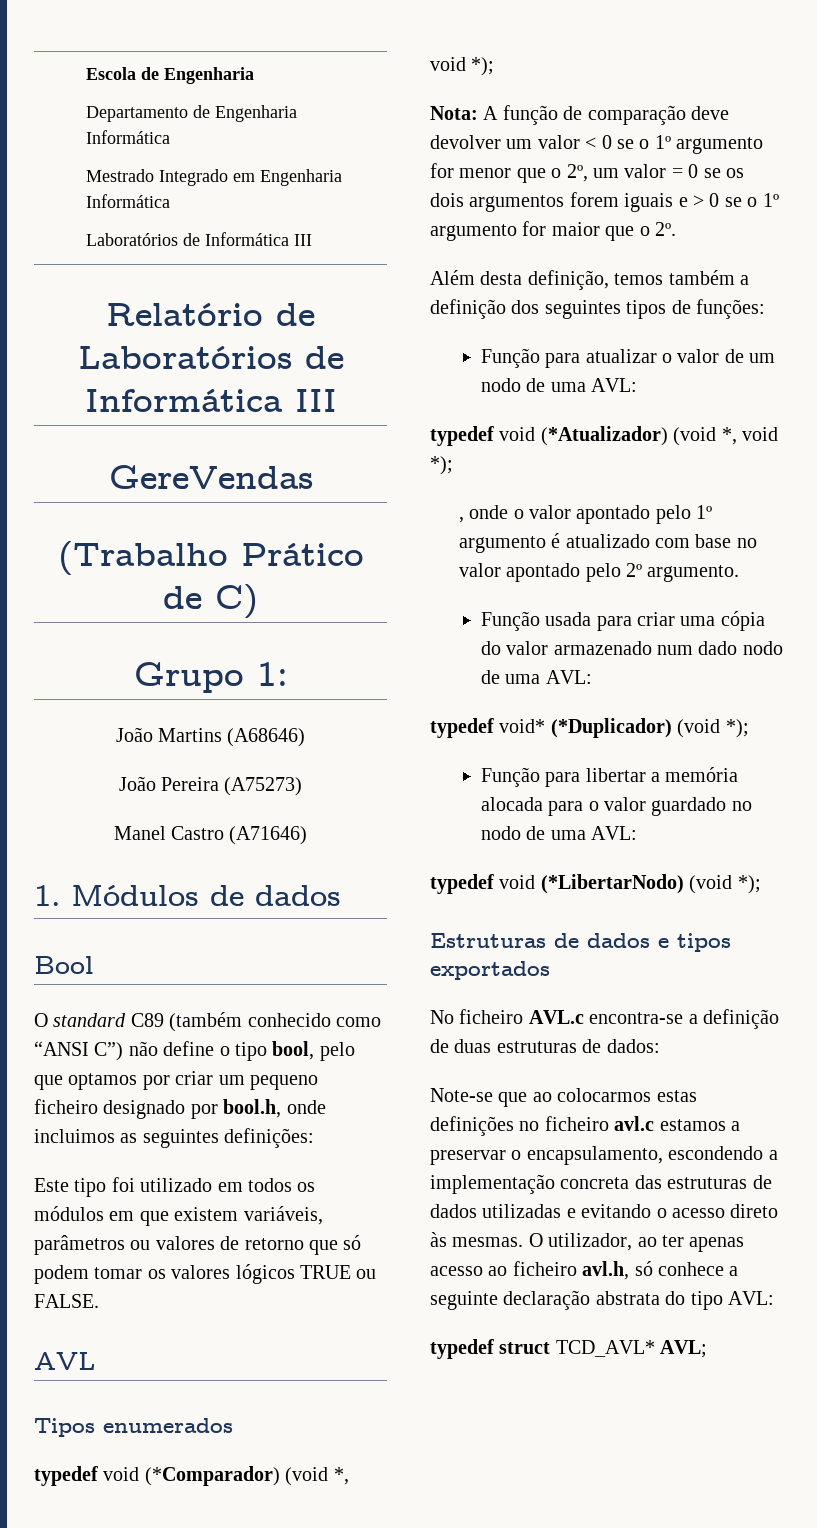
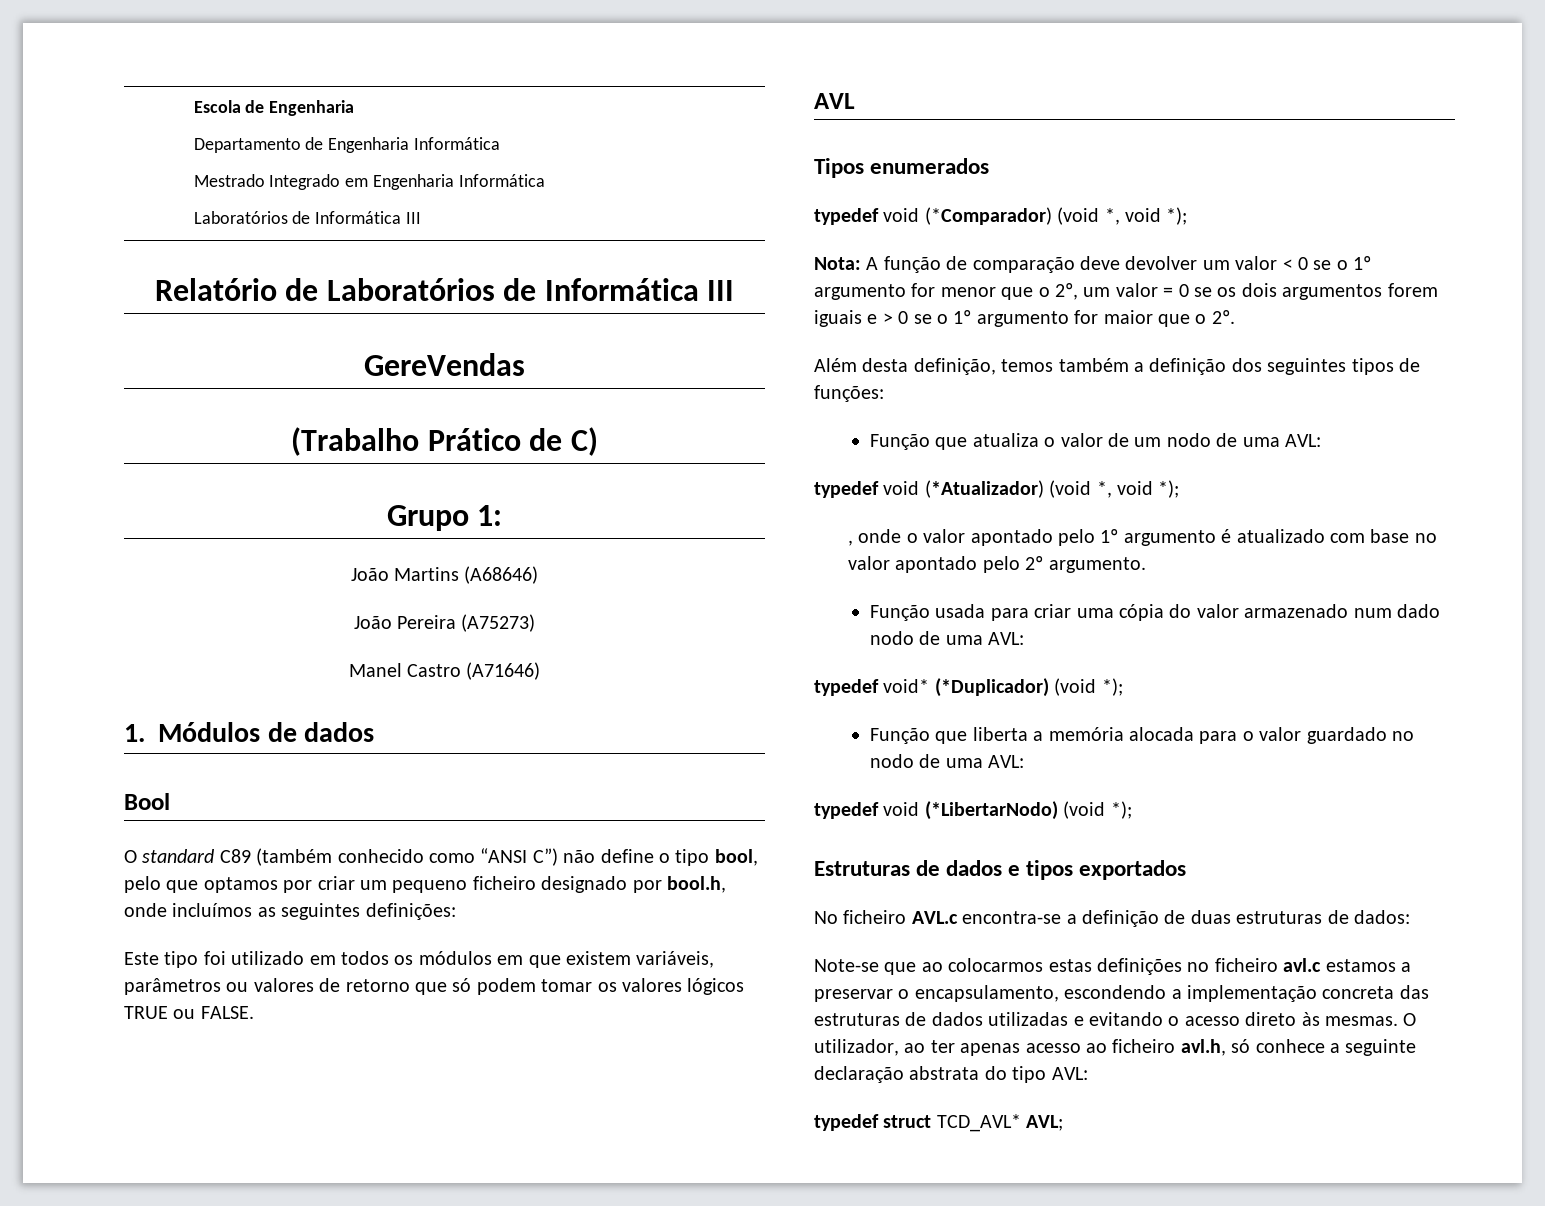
[34,1129,115,1143] incluimos -> [172,903,253,917] incluímos
[545,349,657,368] para atualizar -> [935,433,1039,450] que atualiza
[545,768,646,787] para libertar -> [935,727,1028,744] que liberta

